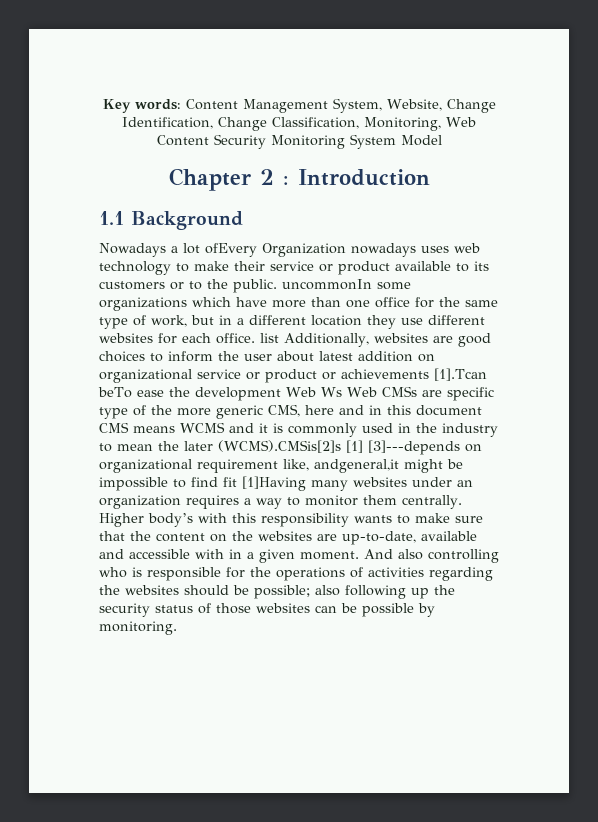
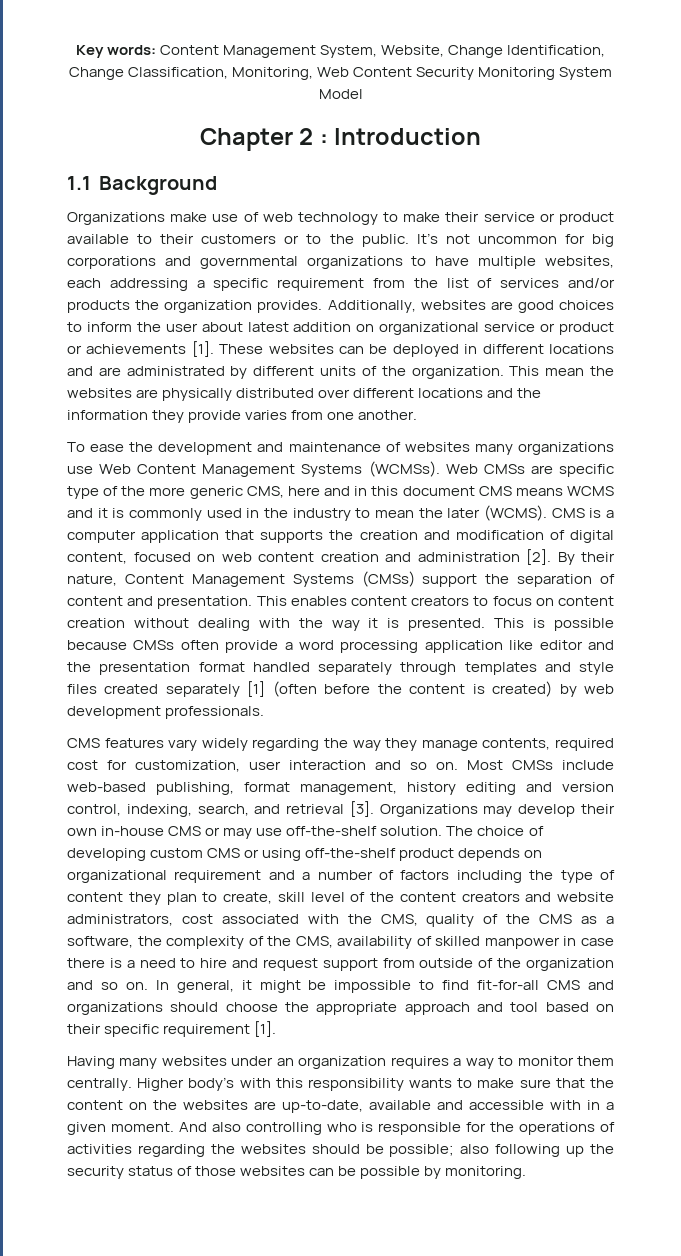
[99,243,449,257] Nowadays a lot ofEvery Organization nowadays uses -> [67,212,259,225] Organizations make use of
[474,261,489,271] its -> [160,234,195,244] their
[282,279,411,290] [99,297,498,311] [99,315,485,329] [99,333,279,344] uncommonIn some organizations which have more than one office for the same type of work, but in a different location they use different websites for each office. list -> [416,233,614,247] [67,256,614,269] [67,278,616,291] [67,300,323,313] It’s not uncommon for big corporations and governmental organizations to have multiple websites, each addressing a specific requirement from the list of services and/or products the organization provides.
[434,368,487,381] [98,387,342,401] [1].Tcan beTo ease the development Web Ws -> [191,341,614,357] [67,366,615,379] [67,388,542,401] [67,410,418,423] [67,442,615,455] [67,461,440,477] [1]. These websites can be deployed in different locations and are administrated by different units of the organization. This mean the websites are physically distributed over different locations and the information they provide varies from one another. // To ease the development and maintenance of websites many organizations use Web Content Management Systems (WCMSs).
[218,440,482,455] [99,459,399,473] (WCMS).CMSis[2]s [1] [3]---depends on organizational requirement like, andgeneral,it -> [484,505,614,521] [67,530,615,543] [67,549,615,565] [67,571,615,587] [67,596,614,609] [67,618,615,631] [67,640,614,653] [67,662,614,675] [67,681,614,697] [67,706,265,719] [67,738,615,751] [67,760,614,772] [67,782,614,795] [67,801,615,817] [67,826,544,839] [67,848,543,861] [67,870,615,883] [67,892,614,905] [67,914,615,927] [67,936,615,949] [67,958,615,971] [67,980,252,993] (WCMS). CMS is a computer application that supports the creation and modification of digital content, focused on web content creation and administration [2]. By their nature, Content Management Systems (CMSs) support the separation of content and presentation. This enables content creators to focus on content creation without dealing with the way it is presented. This is possible because CMSs often provide a word processing application like editor and the presentation format handled separately through templates and style files created separately [1] (often before the content is created) by web development professionals. // CMS features vary widely regarding the way they manage contents, required cost for customization, user interaction and so on. Most CMSs include web-based publishing, format management, history editing and version control, indexing, search, and retrieval [3]. Organizations may develop their own in-house CMS or may use off-the-shelf solution. The choice of developing custom CMS or using off-the-shelf product depends on organizational requirement and a number of factors including the type of content they plan to create, skill level of the content creators and website administrators, cost associated with the CMS, quality of the CMS as a software, the complexity of the CMS, availability of skilled manpower in case there is a need to hire and request support from outside of the organization and so on. In general, it
[223,476,306,491] fit [1]Having -> [477,980,614,990] [67,1002,614,1015] [67,1021,277,1037] [67,1056,115,1069] fit-for-all CMS and organizations should choose the appropriate approach and tool based on their specific requirement [1]. // Having

